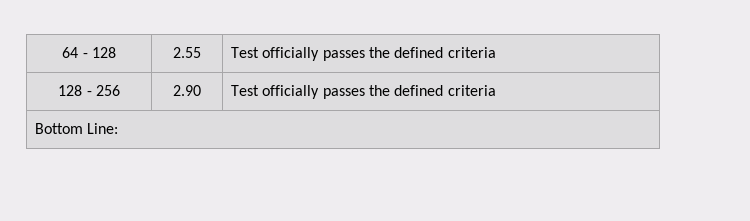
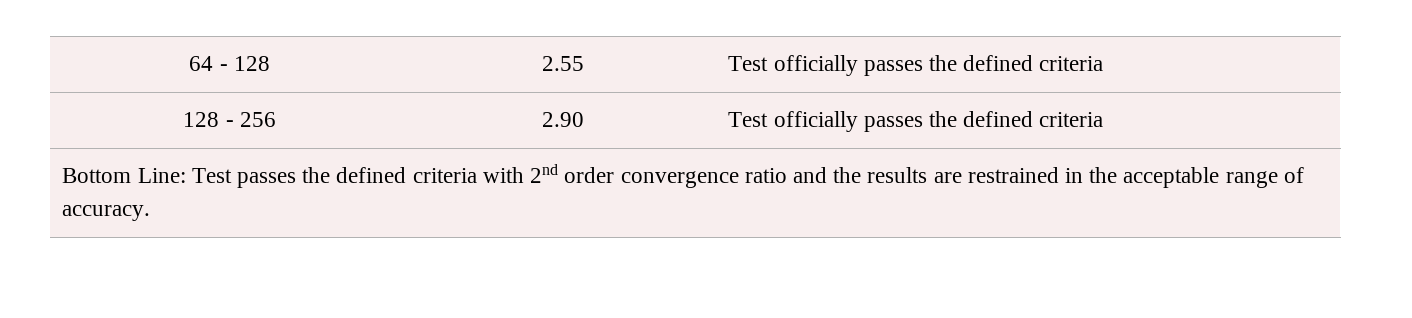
(119, 128) none -> [191,164,1304,188] [62,205,151,221] Test passes the defined criteria with 2nd order convergence ratio and the results are restrained in the acceptable range of accuracy.

